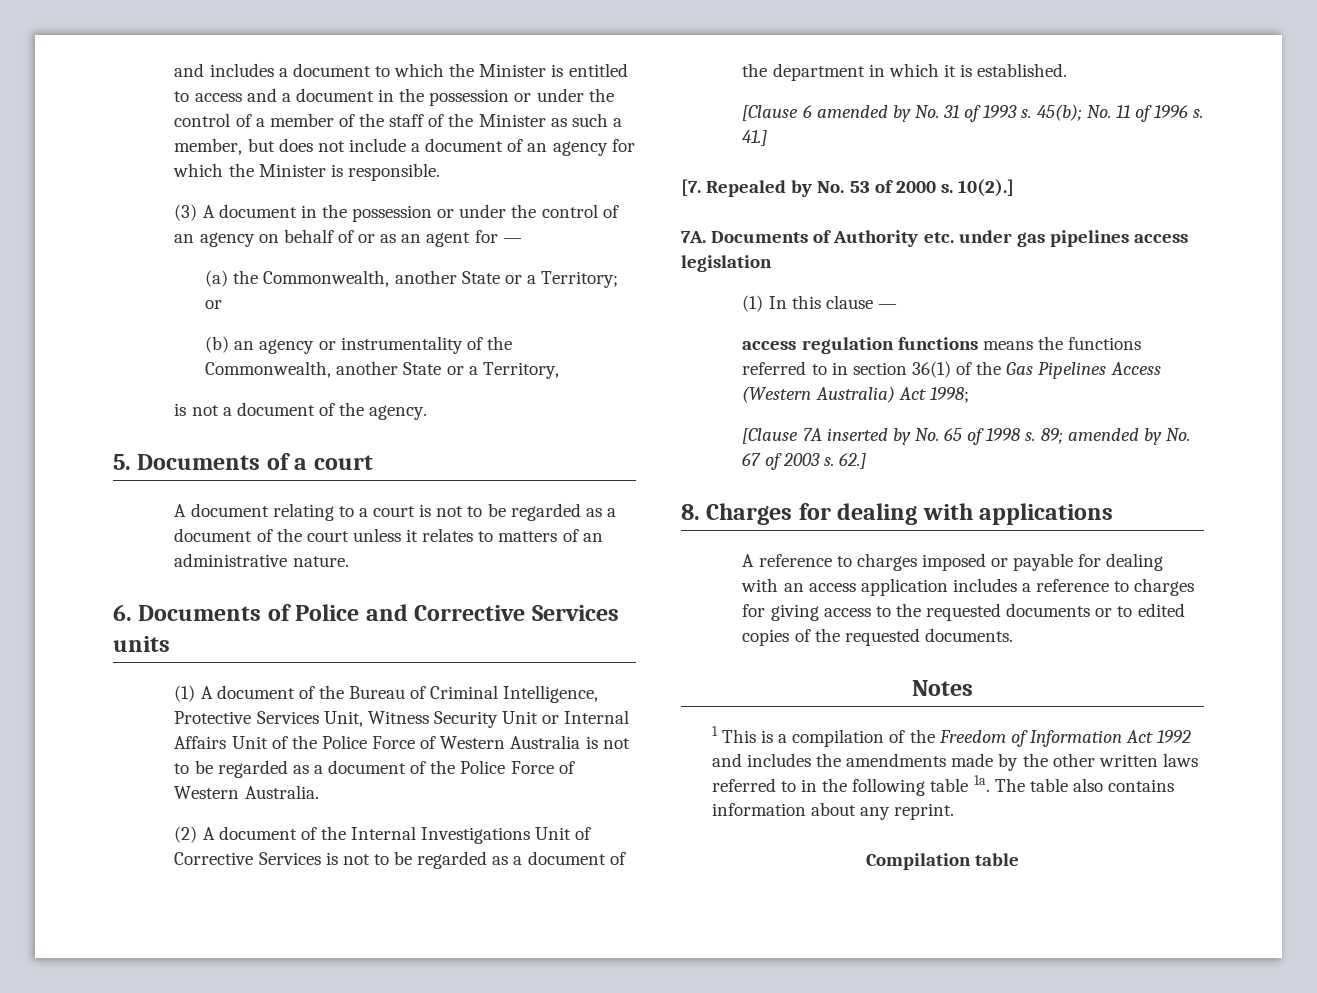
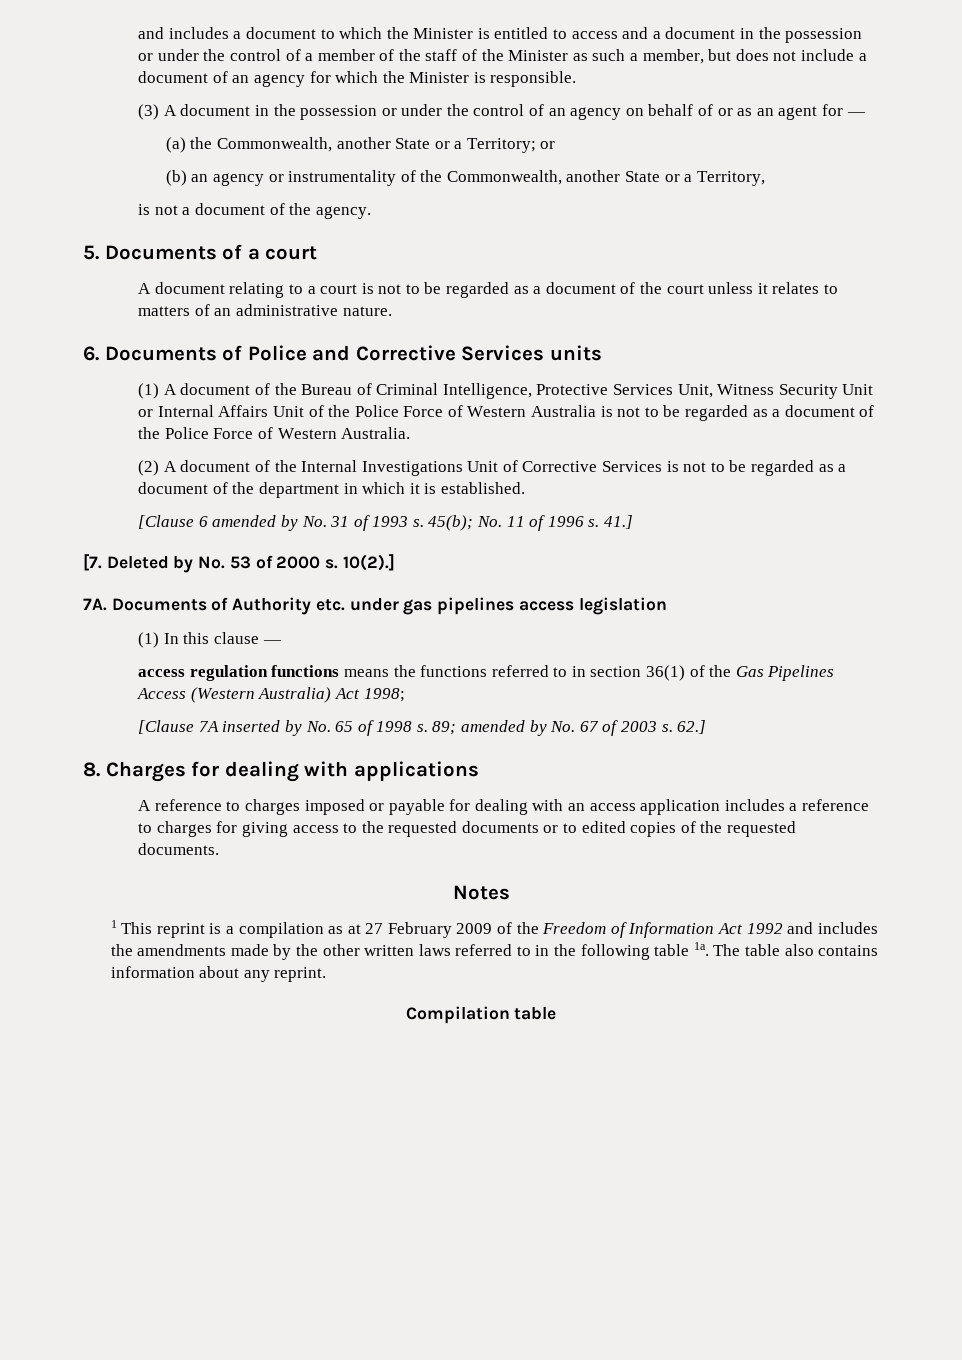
[706,180,787,197] Repealed -> [106,556,169,569] Deleted
(756, 736) none -> [156,923,205,938] reprint
(885, 738) none -> [328,922,493,938] as at 27 February 2009

